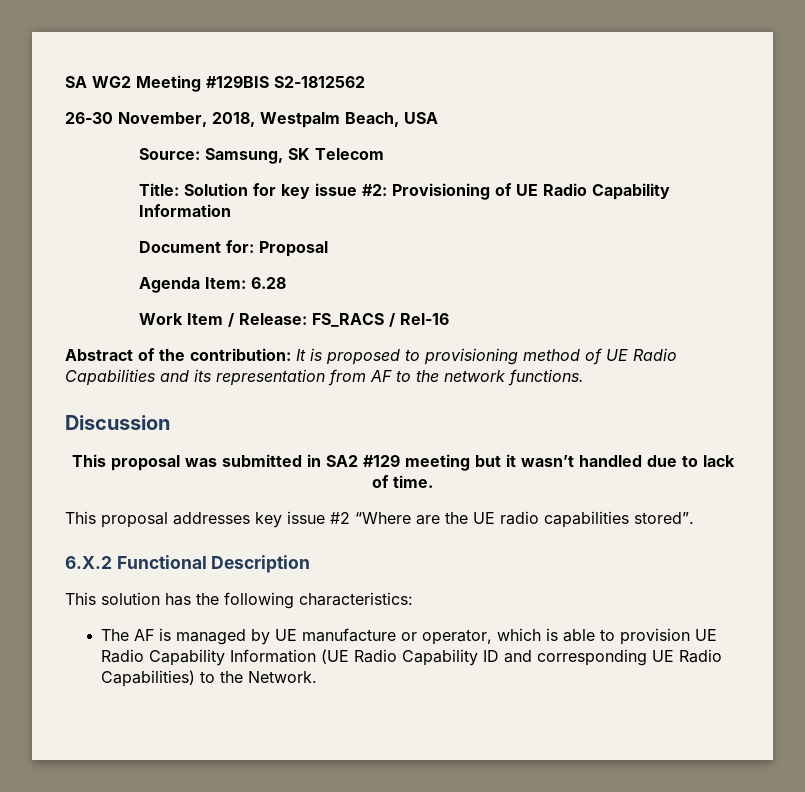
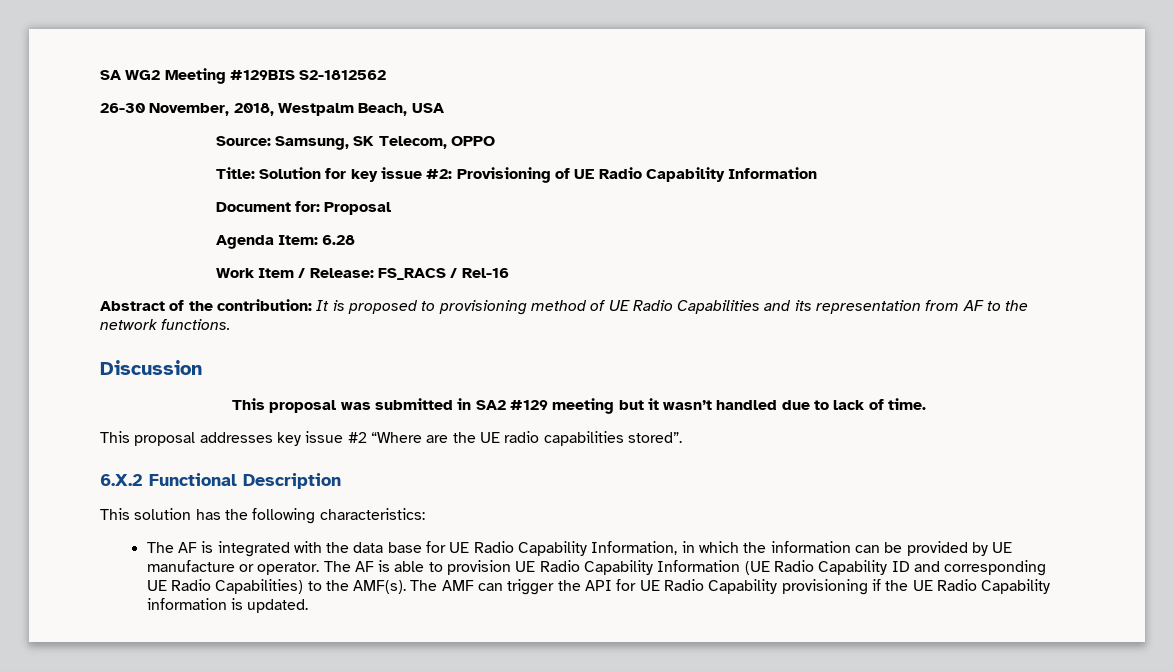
[314,148,384,160] Telecom -> [378,136,496,149] Telecom, OPPO
[176,629,247,645] managed -> [217,541,968,557] integrated with the data base for UE Radio Capability Information, in which the information can be provided
[422,628,542,645] operator, which -> [257,561,374,575] operator. The AF
[248,671,318,683] Network. -> [353,579,1051,595] [146,598,309,613] AMF(s). The AMF can trigger the API for UE Radio Capability provisioning if the UE Radio Capability information is updated.

